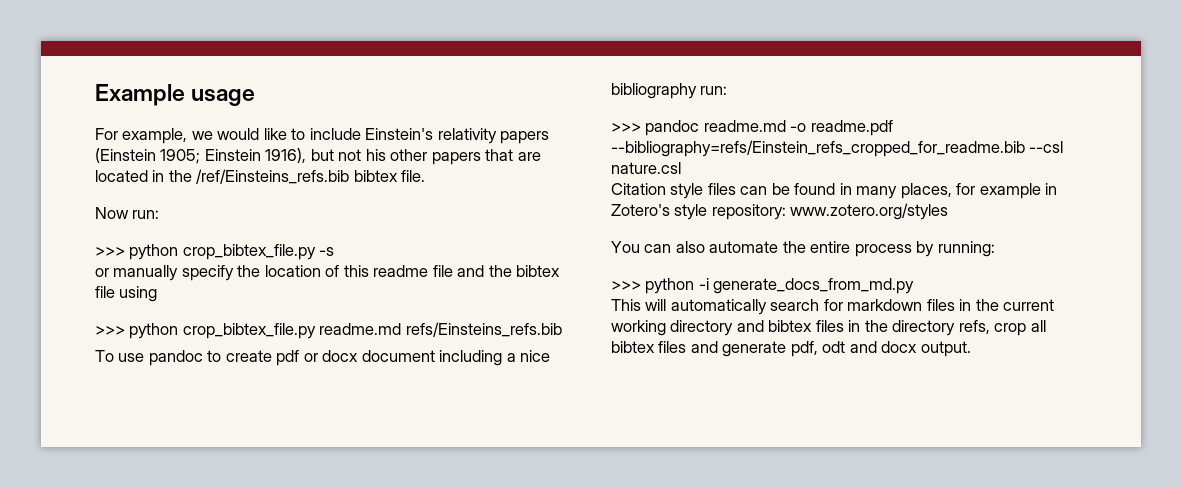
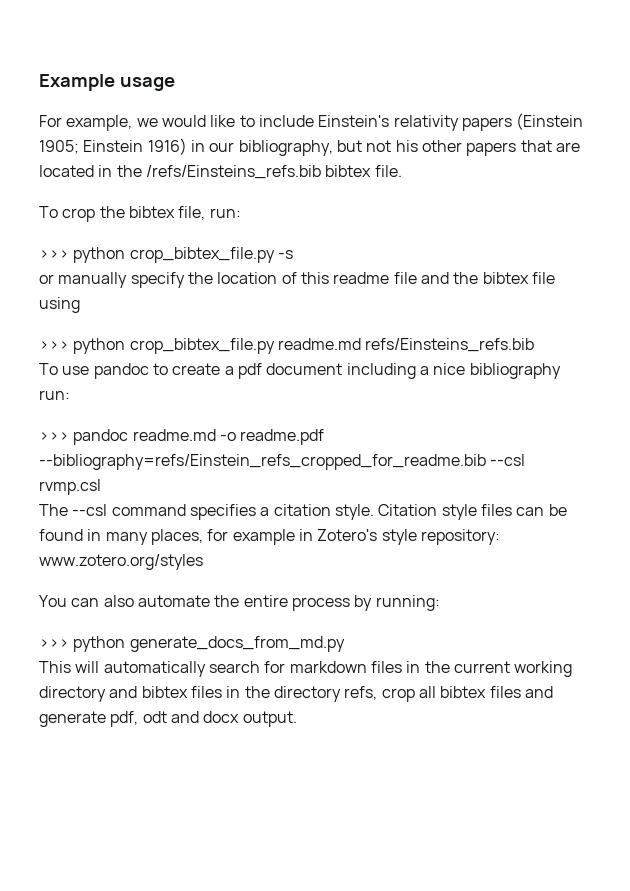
[265,148,307,163] 1916), -> [147,138,333,156] 1916) in our bibliography,
[196,169,350,184] /ref/Einsteins_refs.bib -> [145,165,321,179] /refs/Einsteins_refs.bib
[95,207,129,219] Now -> [39,206,206,222] To crop the bibtex file,
[276,350,359,366] pdf or docx -> [224,363,262,379] a pdf
[611,162,681,174] nature.csl // -> [39,479,101,495] [39,504,374,520] rvmp.csl // The --csl command specifies a citation style.
[698,278,709,290] -i -> (126, 644) none

